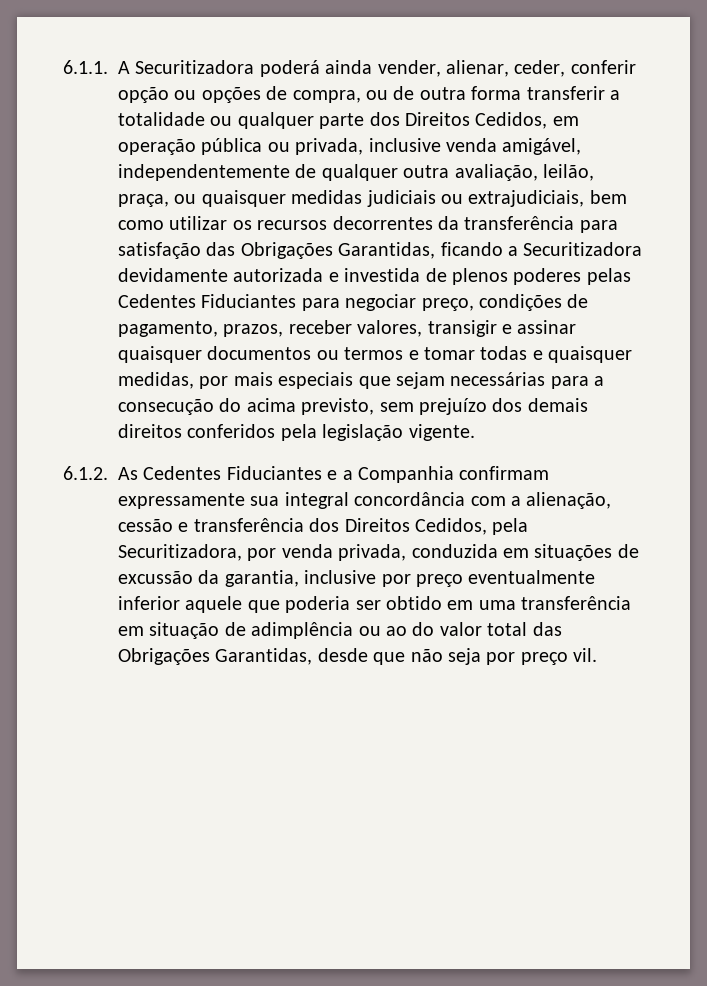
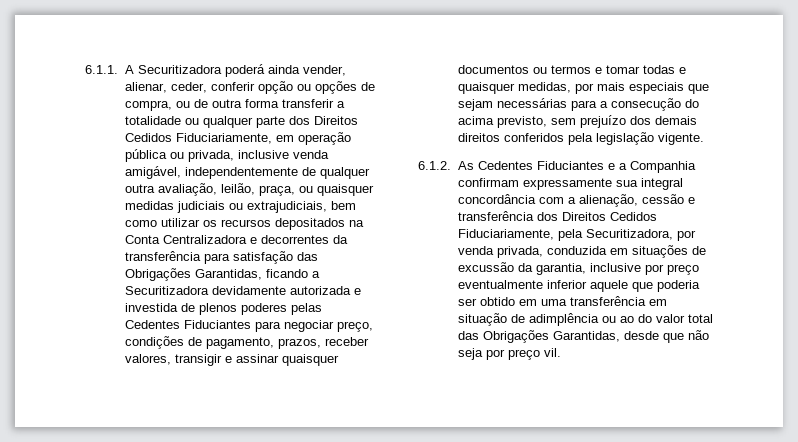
[475,112,548,129] Cedidos, -> [124,133,272,144] Cedidos Fiduciariamente,
(328, 225) none -> [274,218,364,230] [124,235,257,244] depositados na Conta Centralizadora e
[415,518,487,535] Cedidos, -> [609,212,657,221] [457,229,554,240] Cedidos Fiduciariamente,

